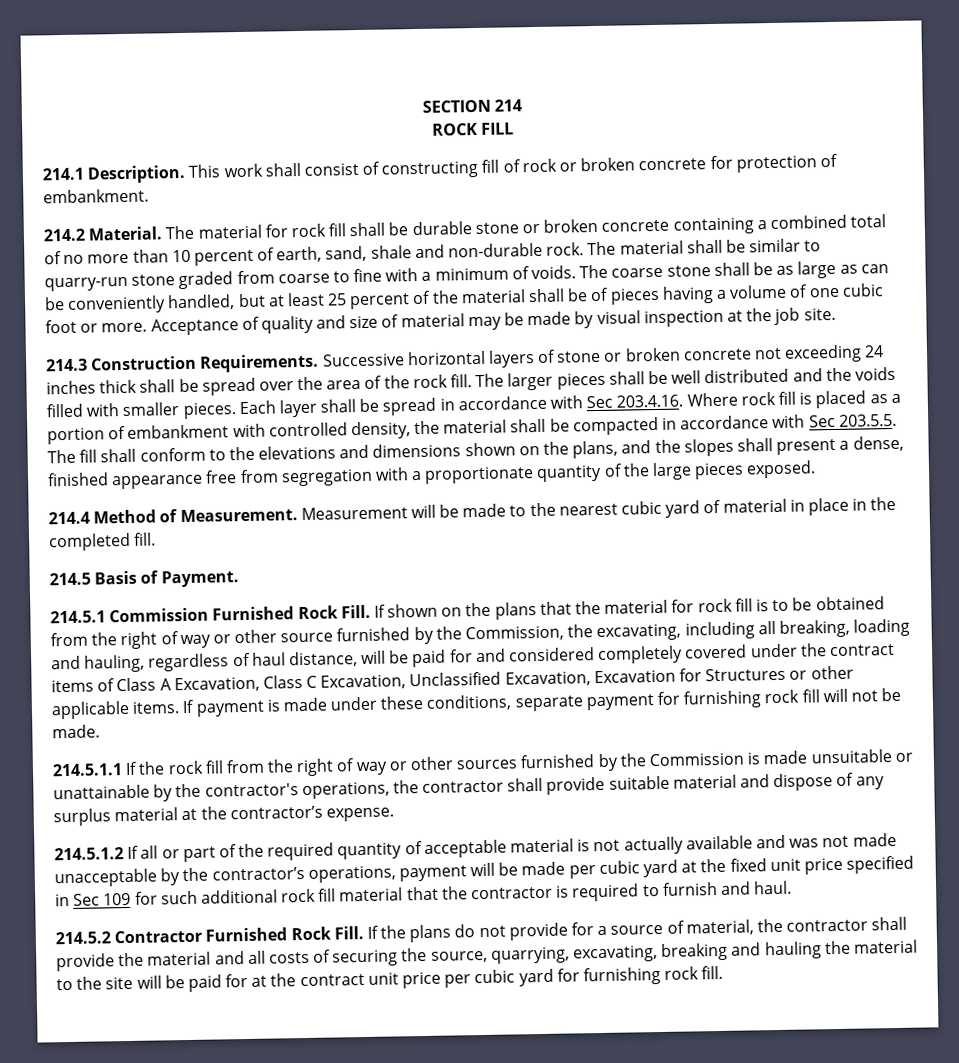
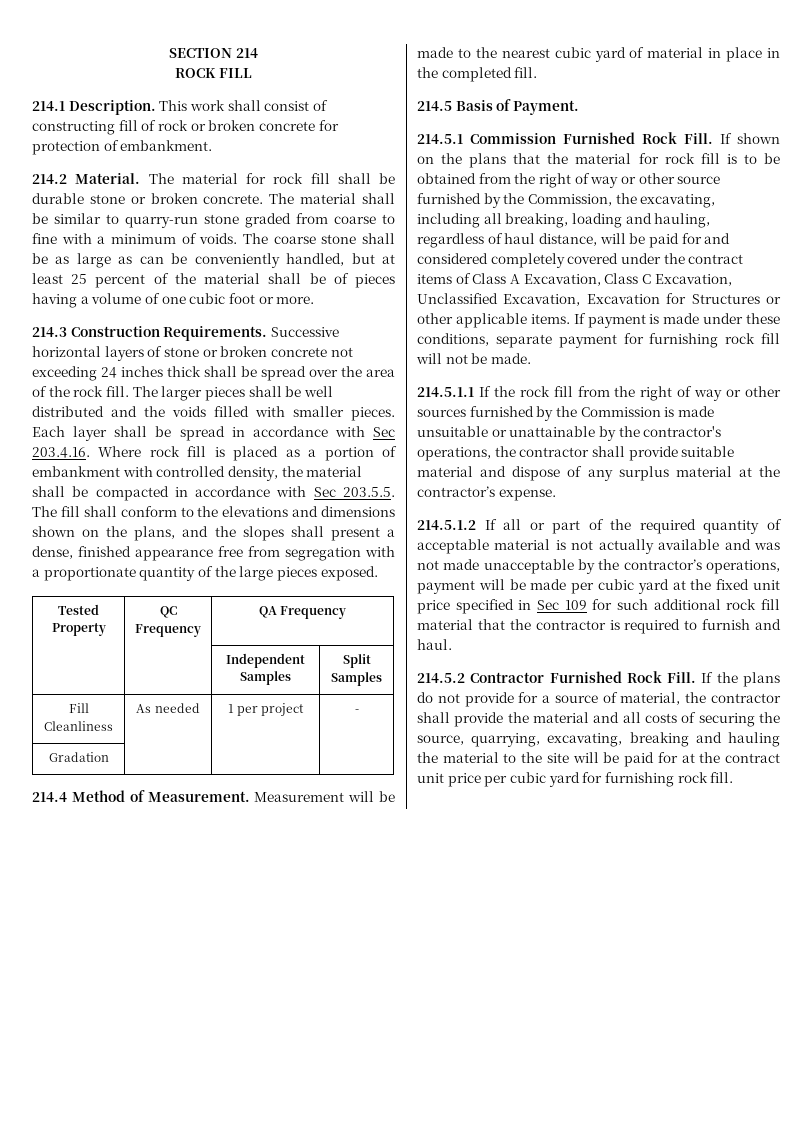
[601,214,887,235] [44,242,585,266] concrete containing a combined total of no more than 10 percent of earth, sand, shale and non-durable rock. -> [203,194,264,204] concrete.
[150,307,836,336] Acceptance of quality and size of material may be made by visual inspection at the job site. -> (315, 300) none
(817, 469) none -> [58,604,99,615] [51,623,106,636] [159,606,177,618] [135,624,201,637] [258,606,347,619] [226,653,305,668] [240,671,291,685] [342,654,371,668] [331,672,382,686] [68,703,89,713] [44,721,113,731] [136,703,200,713] [227,703,305,717] [354,709,359,713] [48,752,109,762] // Tested Property | QC Frequency | QA Frequency // | | Independent Samples | Split Samples // Fill Cleanliness | As needed | 1 per project | - // Gradation | | |

